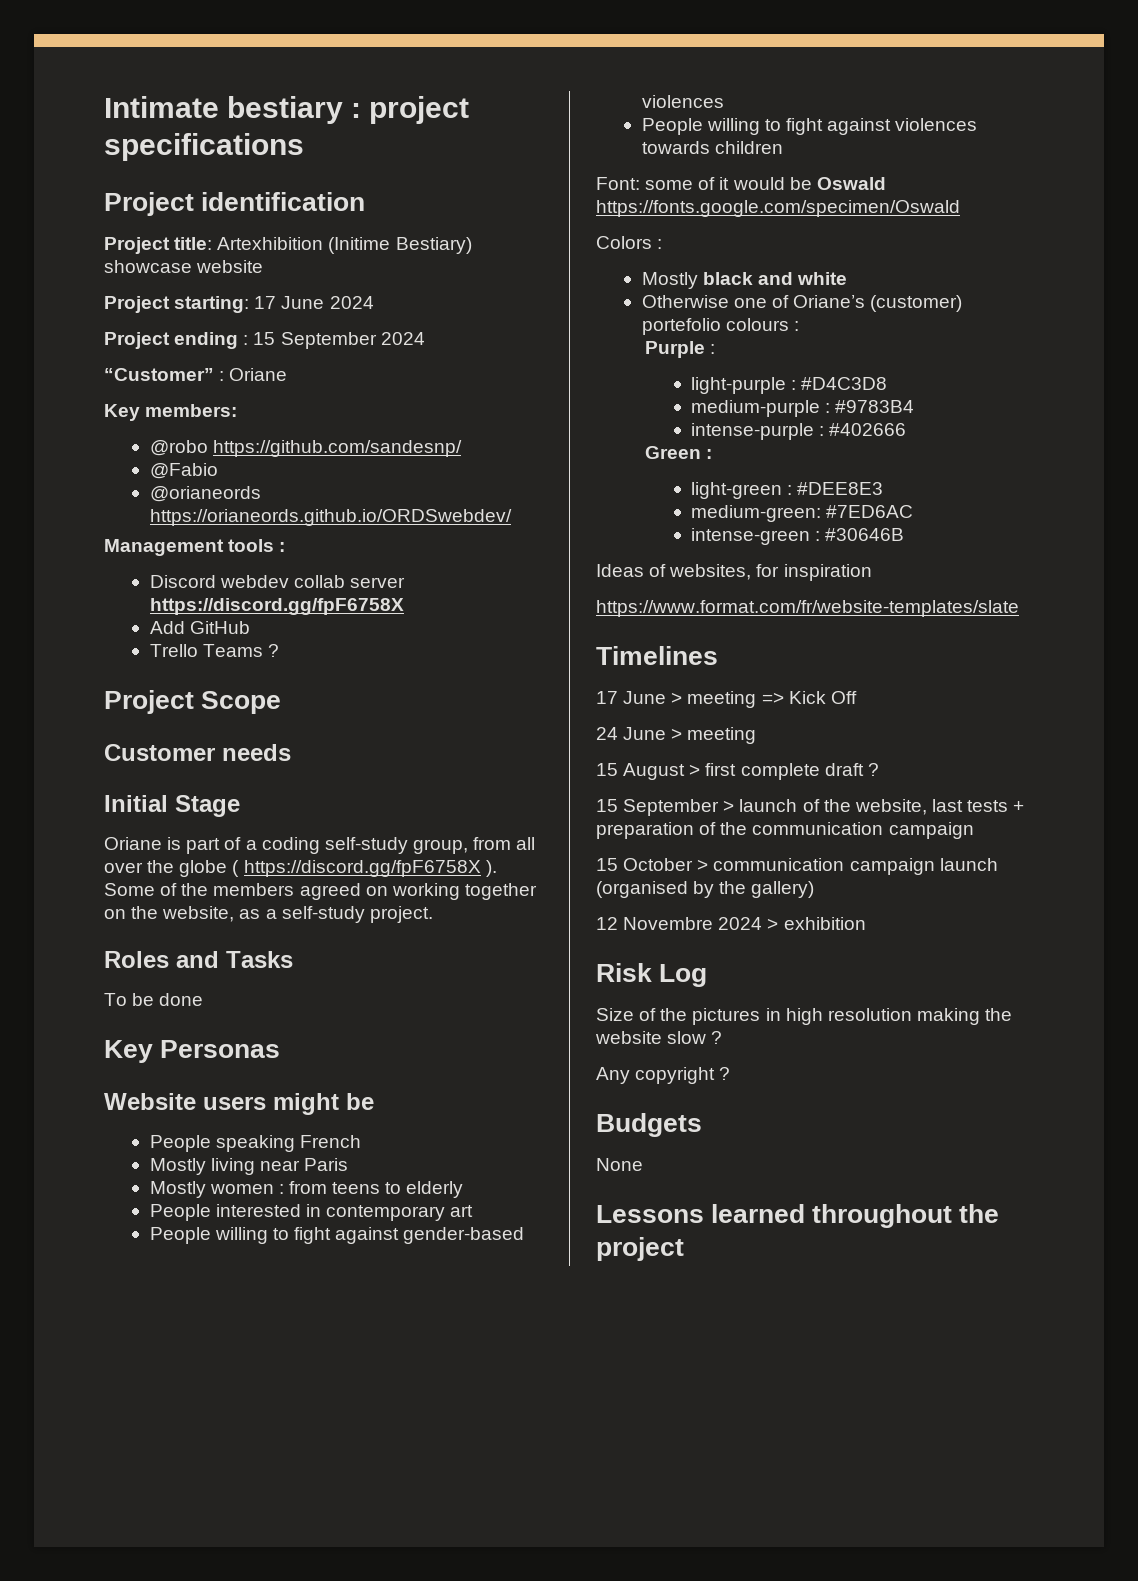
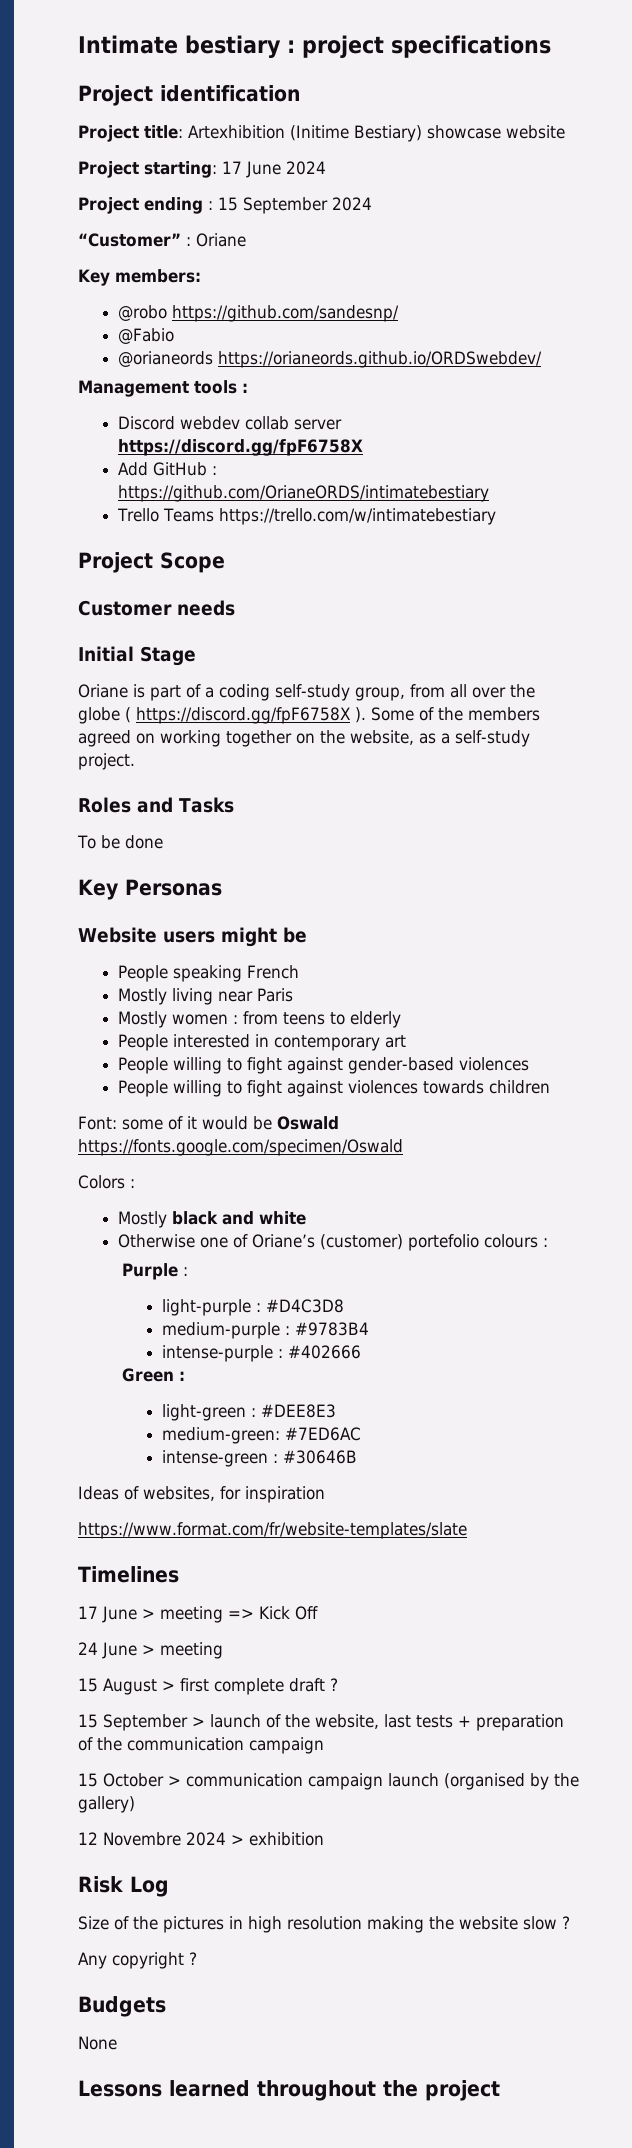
(250, 627) none -> [212,466,218,475] [118,485,490,502] : https://github.com/OrianeORDS/intimatebestiary
[267,644,279,657] ? -> [219,508,497,525] https://trello.com/w/intimatebestiary

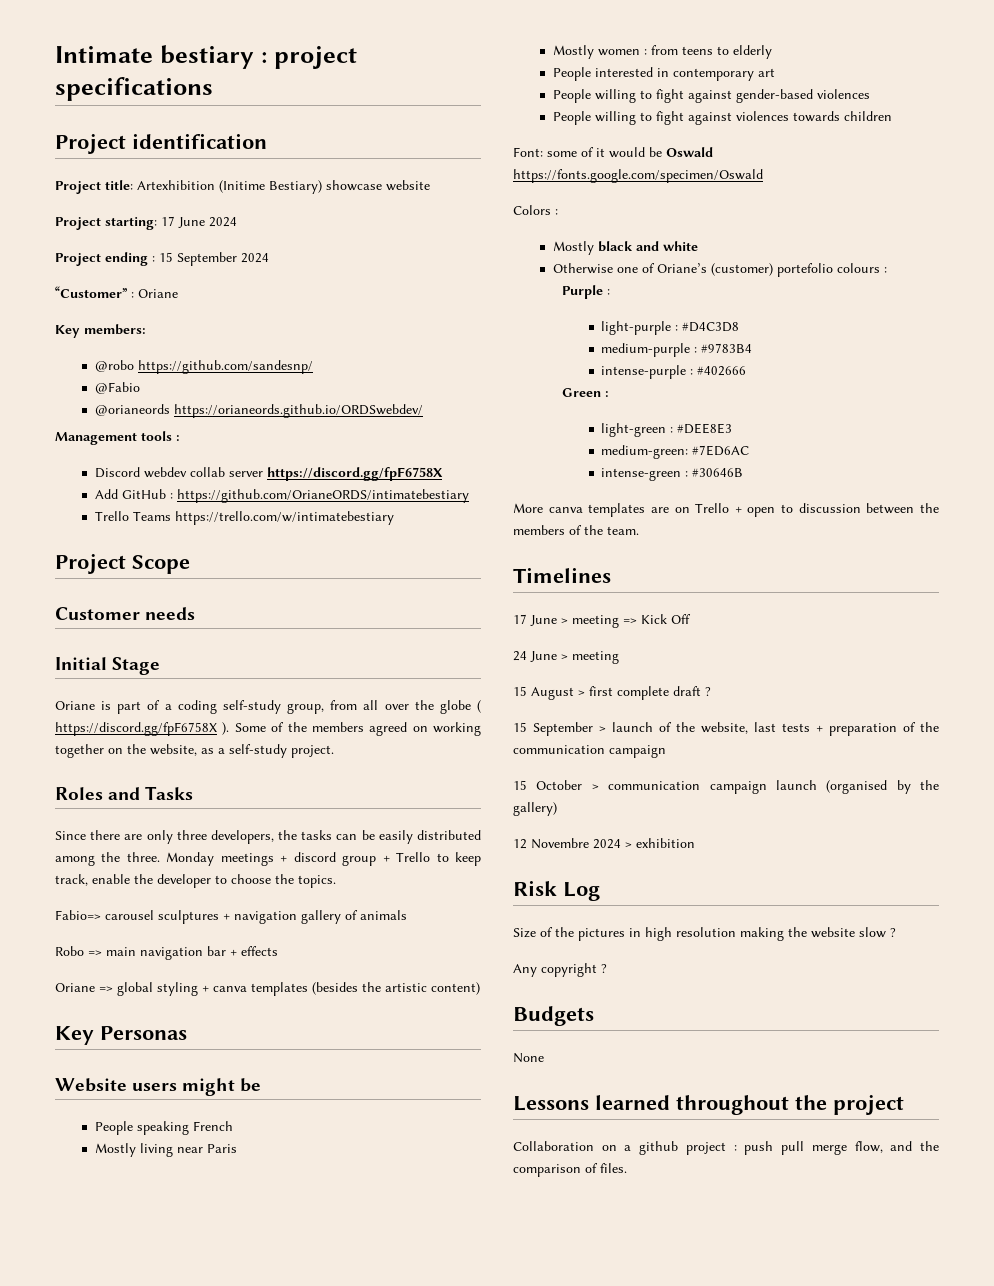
[77,835,163,849] To be done -> [55,830,482,844] [55,852,481,866] [55,874,336,888] [55,910,407,924] [55,946,278,960] [55,982,480,996] Since there are only three developers, the tasks can be easily distributed among the three. Monday meetings + discord group + Trello to keep track, enable the developer to choose the topics. // Fabio=> carousel sculptures + navigation gallery of animals // Robo => main navigation bar + effects // Oriane => global styling + canva templates (besides the artistic content)
[78,1486,325,1503] [78,1522,467,1539] Ideas of websites, for inspiration // https://www.format.com/fr/website-templates/slate -> [513,503,939,517] [513,525,639,535] More canva templates are on Trello + open to discussion between the members of the team.
(500, 2090) none -> [513,1141,939,1155] [513,1163,627,1177] // Collaboration on a github project : push pull merge flow, and the comparison of files.

